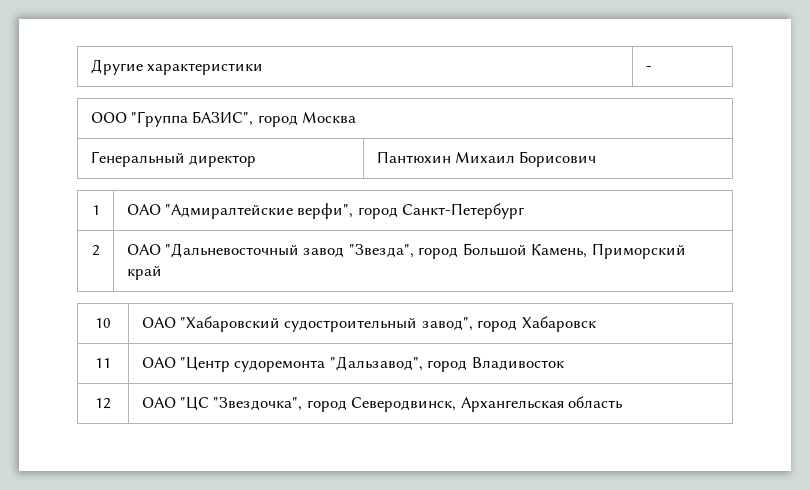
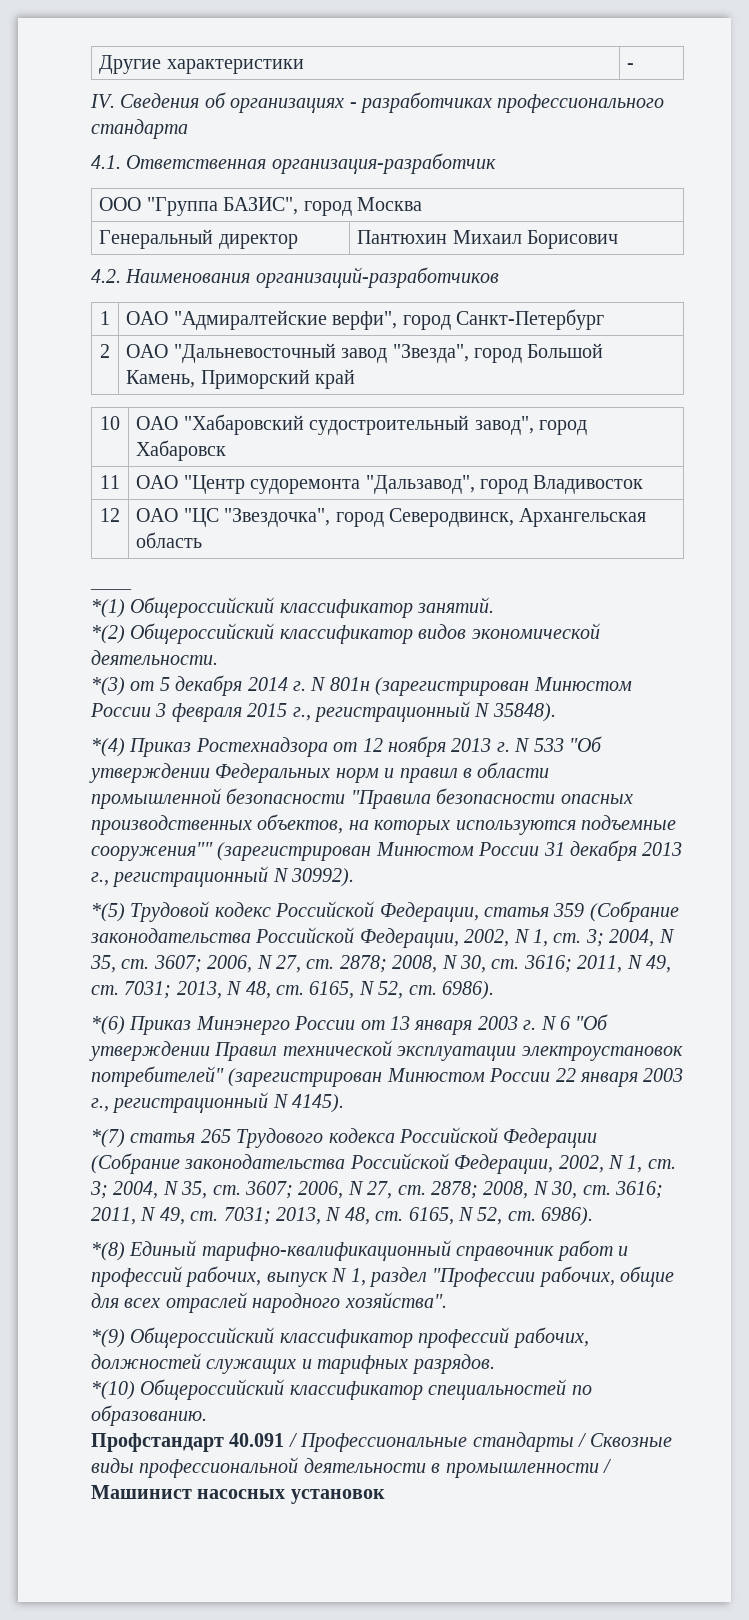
(652, 68) none -> [90,92,665,113] [91,119,188,139] [91,153,496,174] // IV. Сведения об организациях - разработчиках профессионального стандарта // 4.1. Ответственная организация-разработчик
(597, 159) none -> [91,267,499,288] // 4.2. Наименования организаций-разработчиков
(623, 402) none -> [90,587,132,590] [91,597,495,618] [91,623,600,644] [91,650,218,665] [91,675,632,696] [90,701,556,722] [91,736,602,757] [89,762,550,783] [91,788,633,809] [91,814,676,835] [91,840,683,861] [91,866,355,887] [91,901,679,922] [90,927,675,948] [90,955,671,973] [91,981,494,1000] [91,1014,609,1035] [89,1040,683,1061] [91,1066,684,1087] [91,1092,345,1113] [91,1127,598,1148] [91,1153,676,1174] [90,1181,663,1199] [91,1207,594,1226] [91,1240,628,1261] [91,1266,675,1287] [91,1292,447,1313] [91,1327,589,1348] [91,1353,495,1374] [91,1379,592,1400] [91,1405,207,1426] [91,1432,673,1452] [91,1457,612,1478] [91,1485,385,1504] // ____ // *(1) Общероссийский классификатор занятий. // *(2) Общероссийский классификатор видов экономической деятельности. // *(3) от 5 декабря 2014 г. N 801н (зарегистрирован Минюстом России 3 февраля 2015 г., регистрационный N 35848). // *(4) Приказ Ростехнадзора от 12 ноября 2013 г. N 533 "Об утверждении Федеральных норм и правил в области промышленной безопасности "Правила безопасности опасных производственных объектов, на которых используются подъемные сооружения"" (зарегистрирован Минюстом России 31 декабря 2013 г., регистрационный N 30992). // *(5) Трудовой кодекс Российской Федерации, статья 359 (Собрание законодательства Российской Федерации, 2002, N 1, ст. 3; 2004, N 35, ст. 3607; 2006, N 27, ст. 2878; 2008, N 30, ст. 3616; 2011, N 49, ст. 7031; 2013, N 48, ст. 6165, N 52, ст. 6986). // *(6) Приказ Минэнерго России от 13 января 2003 г. N 6 "Об утверждении Правил технической эксплуатации электроустановок потребителей" (зарегистрирован Минюстом России 22 января 2003 г., регистрационный N 4145). // *(7) статья 265 Трудового кодекса Российской Федерации (Собрание законодательства Российской Федерации, 2002, N 1, ст. 3; 2004, N 35, ст. 3607; 2006, N 27, ст. 2878; 2008, N 30, ст. 3616; 2011, N 49, ст. 7031; 2013, N 48, ст. 6165, N 52, ст. 6986). // *(8) Единый тарифно-квалификационный справочник работ и профессий рабочих, выпуск N 1, раздел "Профессии рабочих, общие для всех отраслей народного хозяйства". // *(9) Общероссийский классификатор профессий рабочих, должностей служащих и тарифных разрядов. // *(10) Общероссийский классификатор специальностей по образованию. // Профстандарт 40.091 / Профессиональные стандарты / Сквозные виды профессиональной деятельности в промышленности / Машинист насосных установок

